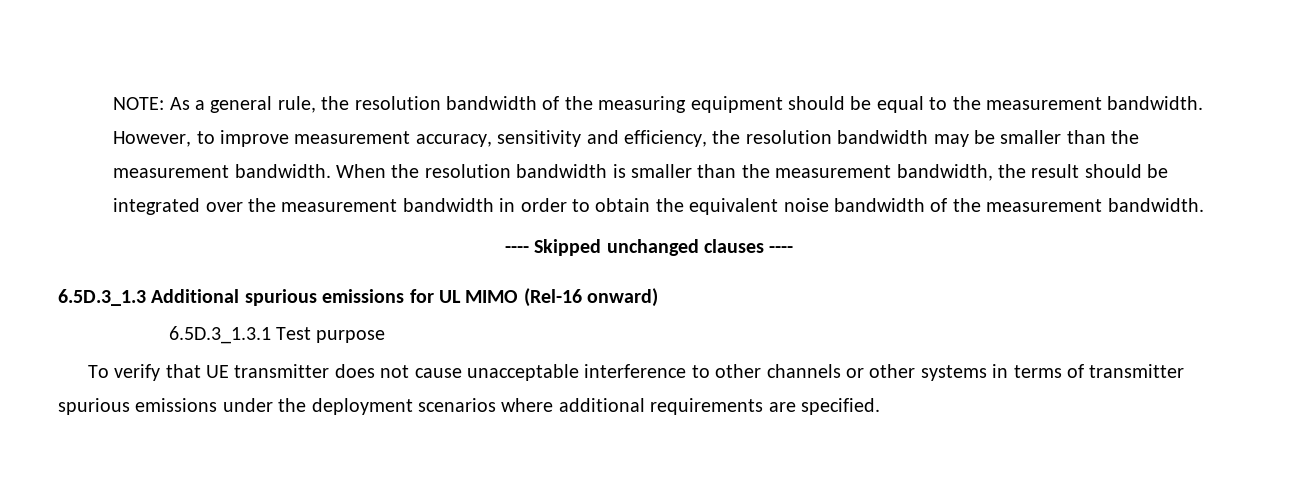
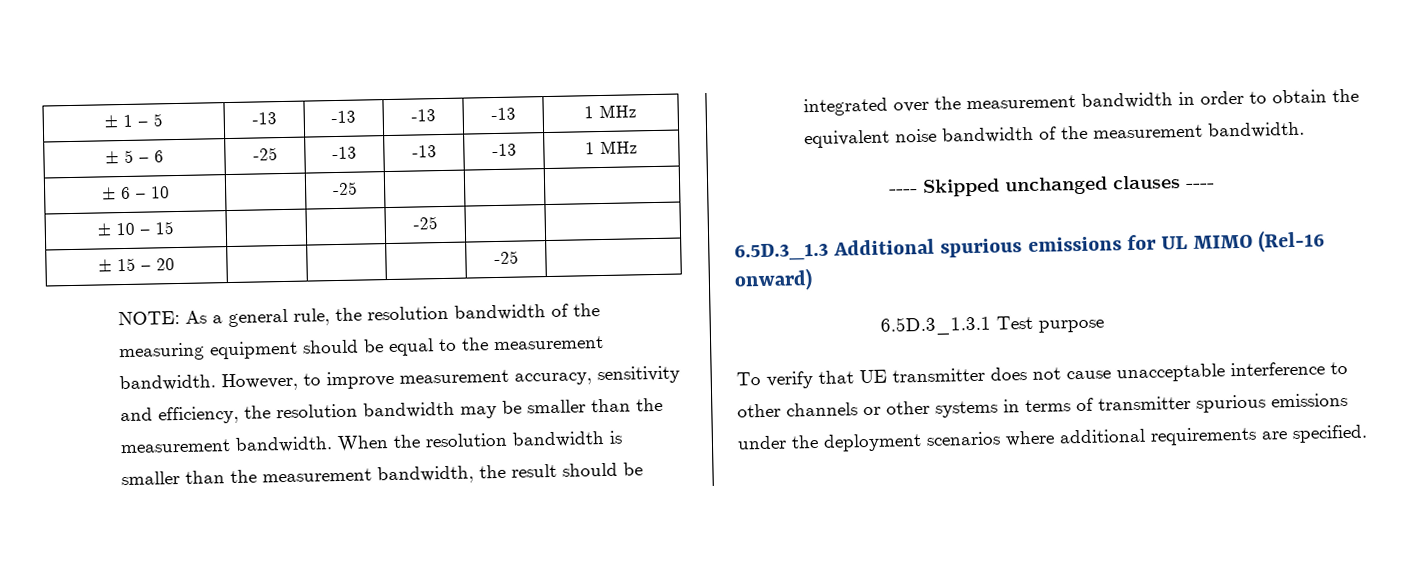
(113, 103) none -> [104,113,163,128] [251,112,277,125] [331,110,356,124] [410,109,436,122] [490,107,516,121] [584,104,637,119] [105,149,164,164] [252,147,278,161] [332,146,357,160] [411,145,437,158] [491,143,517,157] [585,140,638,155] [101,186,170,200] [332,181,358,196] [97,221,174,236] [412,216,438,230] [98,257,175,272] [493,250,519,265] ± 1 – 5 | -13 | -13 | -13 | -13 | 1 MHz // ± 5 – 6 | -25 | -13 | -13 | -13 | 1 MHz // ± 6 – 10 | | -25 | | | // ± 10 – 15 | | | -25 | | // ± 15 – 20 | | | | -25 | //

